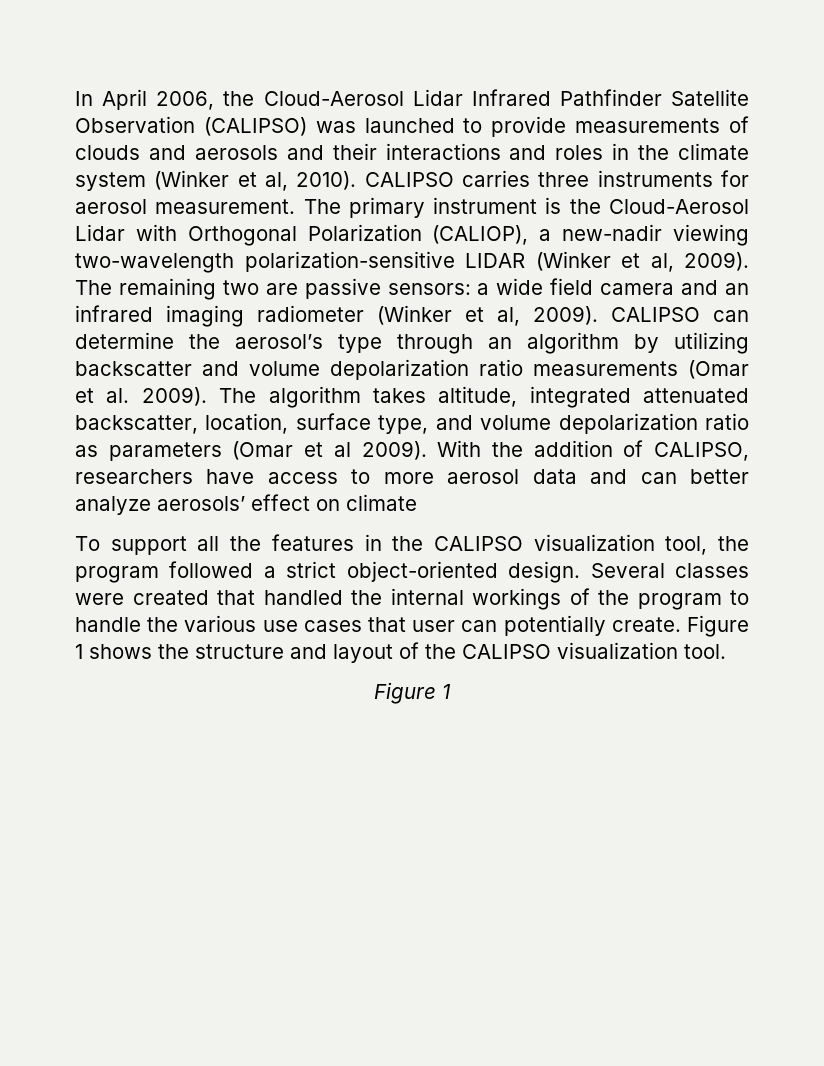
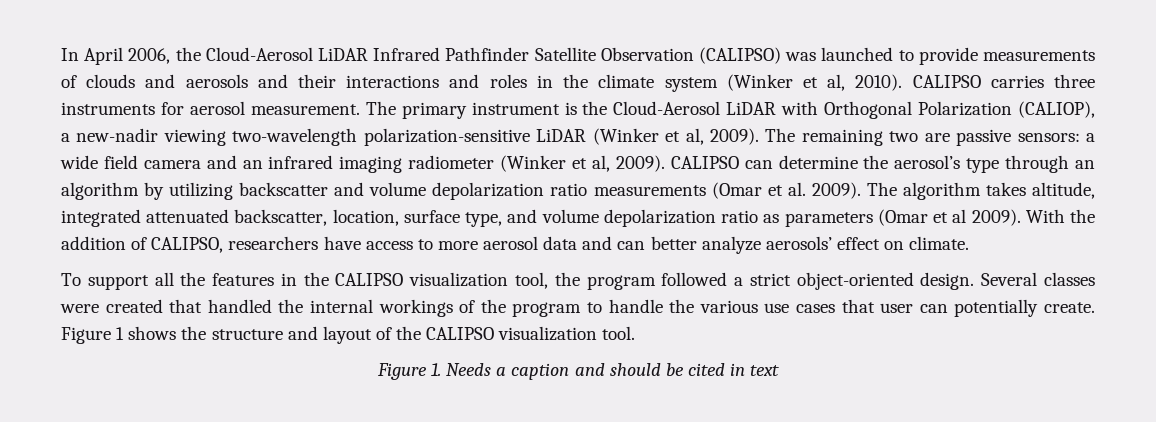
[412,89,463,106] Lidar -> [318,48,368,61] LiDAR
[75,224,125,241] Lidar -> [726,102,777,115] LiDAR
[465,253,525,268] LIDAR -> [536,129,587,142] LiDAR
[346,494,417,511] climate -> [909,236,970,250] climate.
[442,684,451,699] 1 -> [430,363,780,380] 1. Needs a caption and should be cited in text

